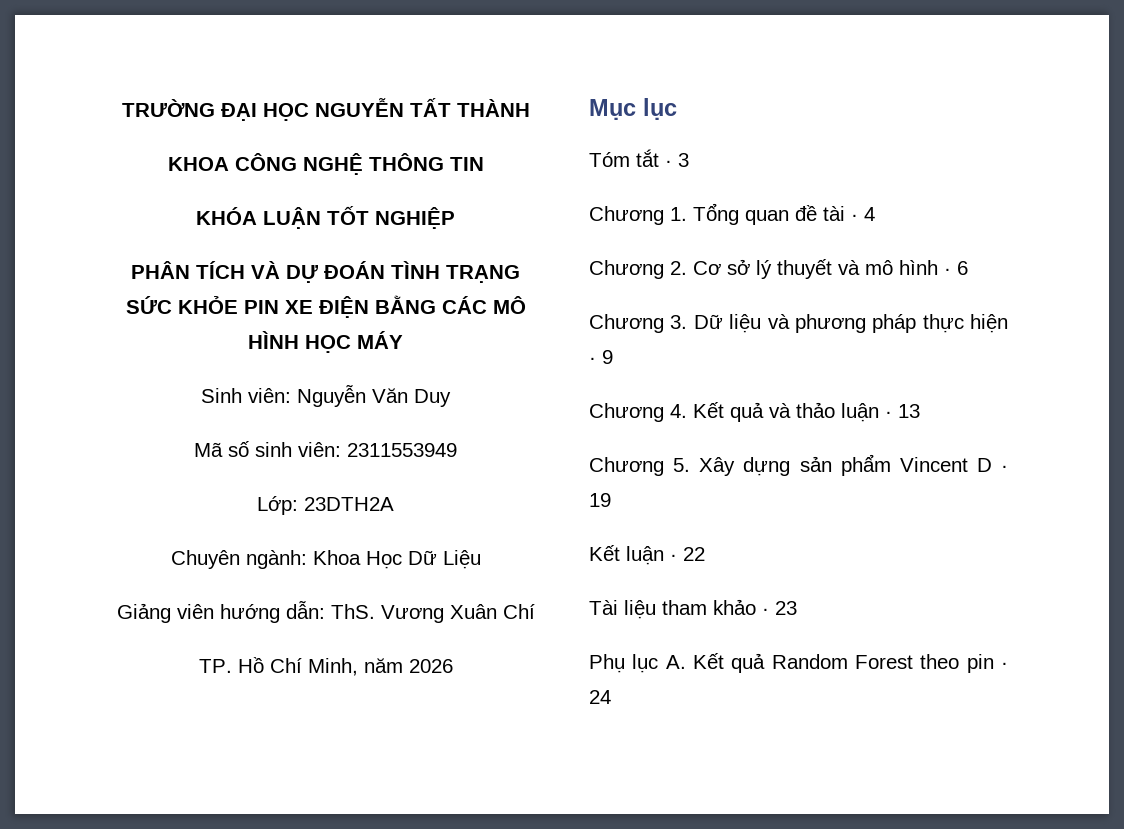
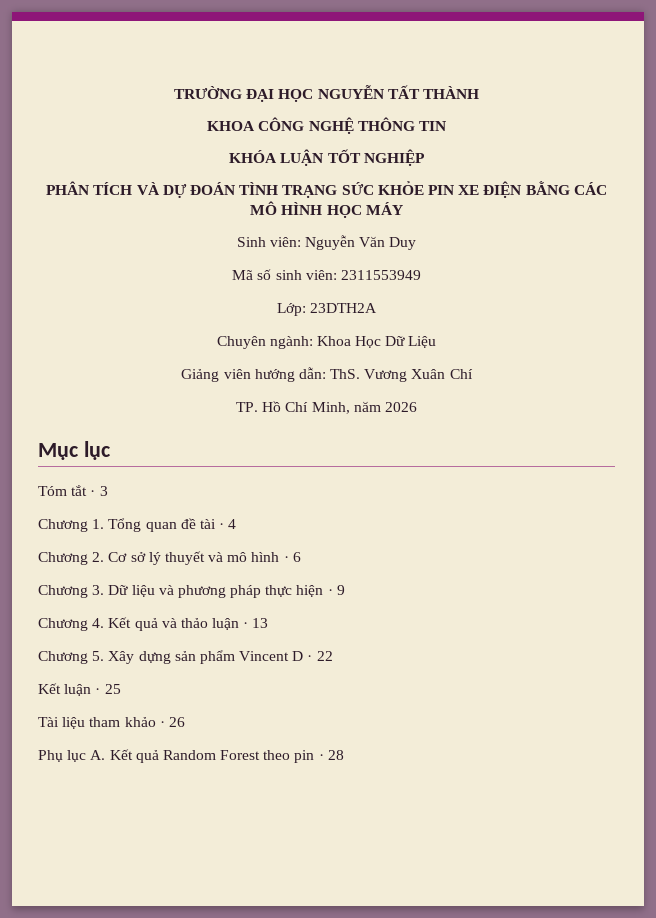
[589,493,611,507] 19 -> [316,651,333,661] 22
[683,547,705,561] 22 -> [104,684,121,694] 25
[775,601,797,615] 23 -> [168,717,185,727] 26
[589,690,611,704] 24 -> [327,750,344,760] 28

